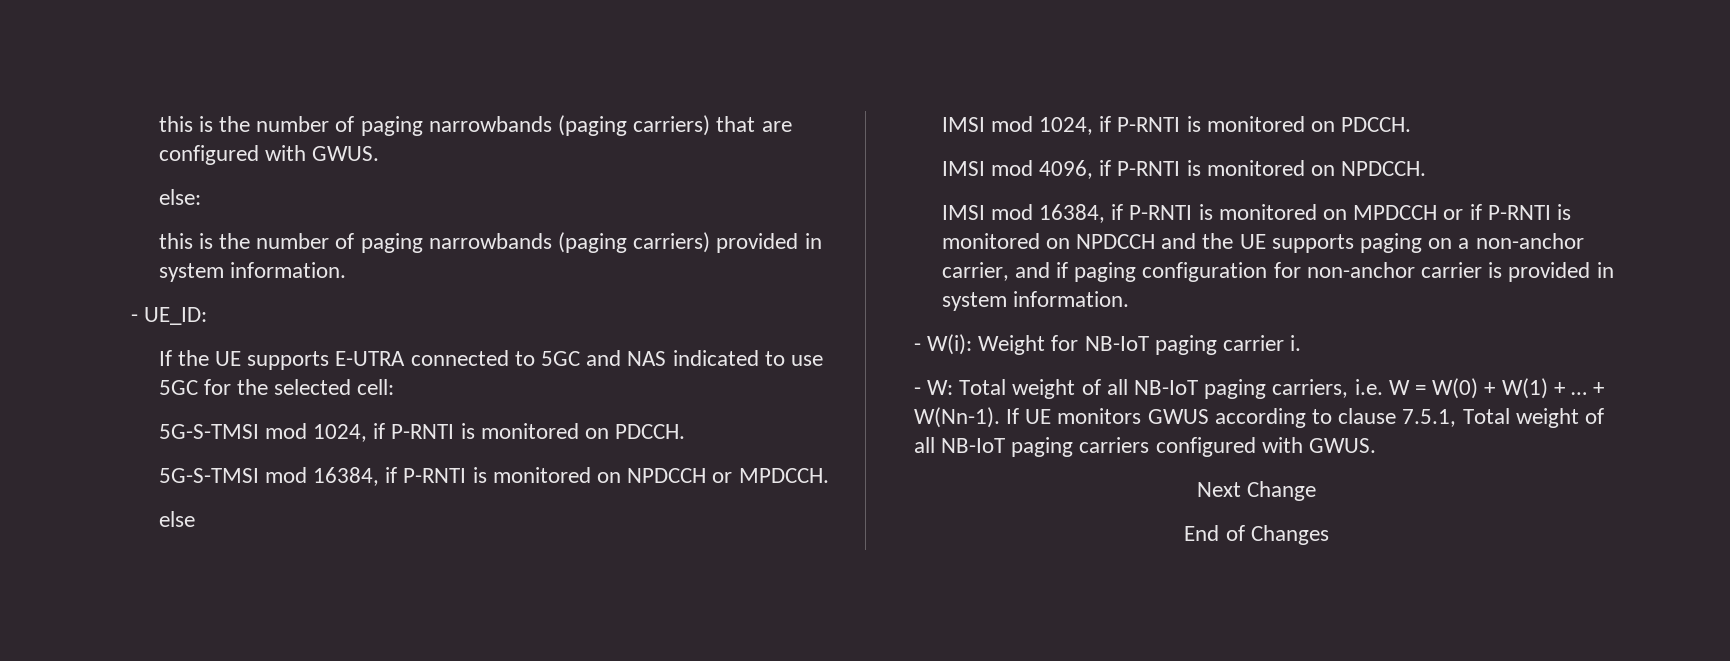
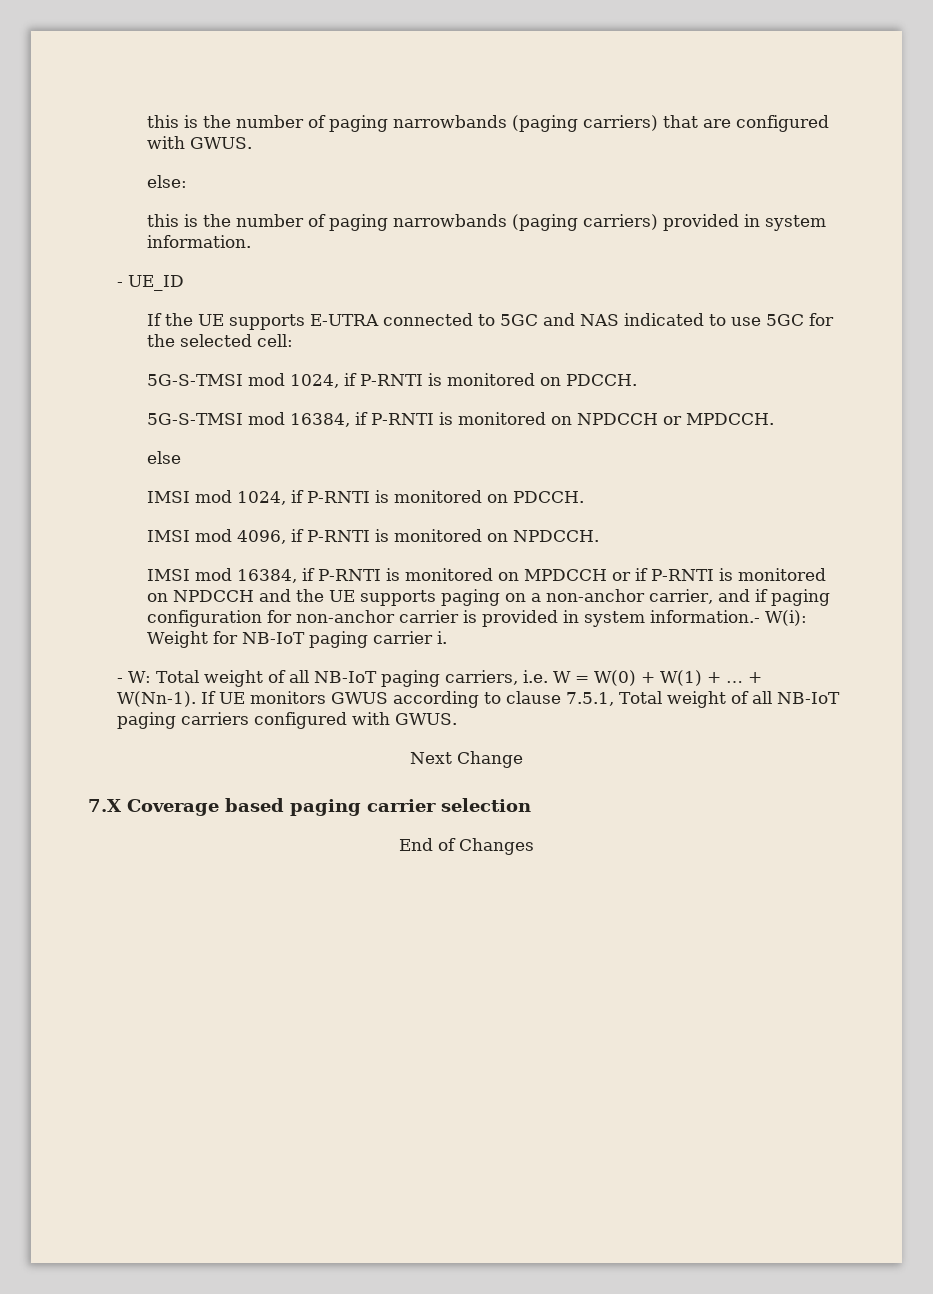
[143,307,207,325] UE_ID: -> [128,275,185,291] UE_ID
[1012,291,1129,307] [913,343,921,351] information. // - -> [649,610,760,623] information.-
(1317, 491) none -> [88,798,531,816] // 7.X Coverage based paging carrier selection

